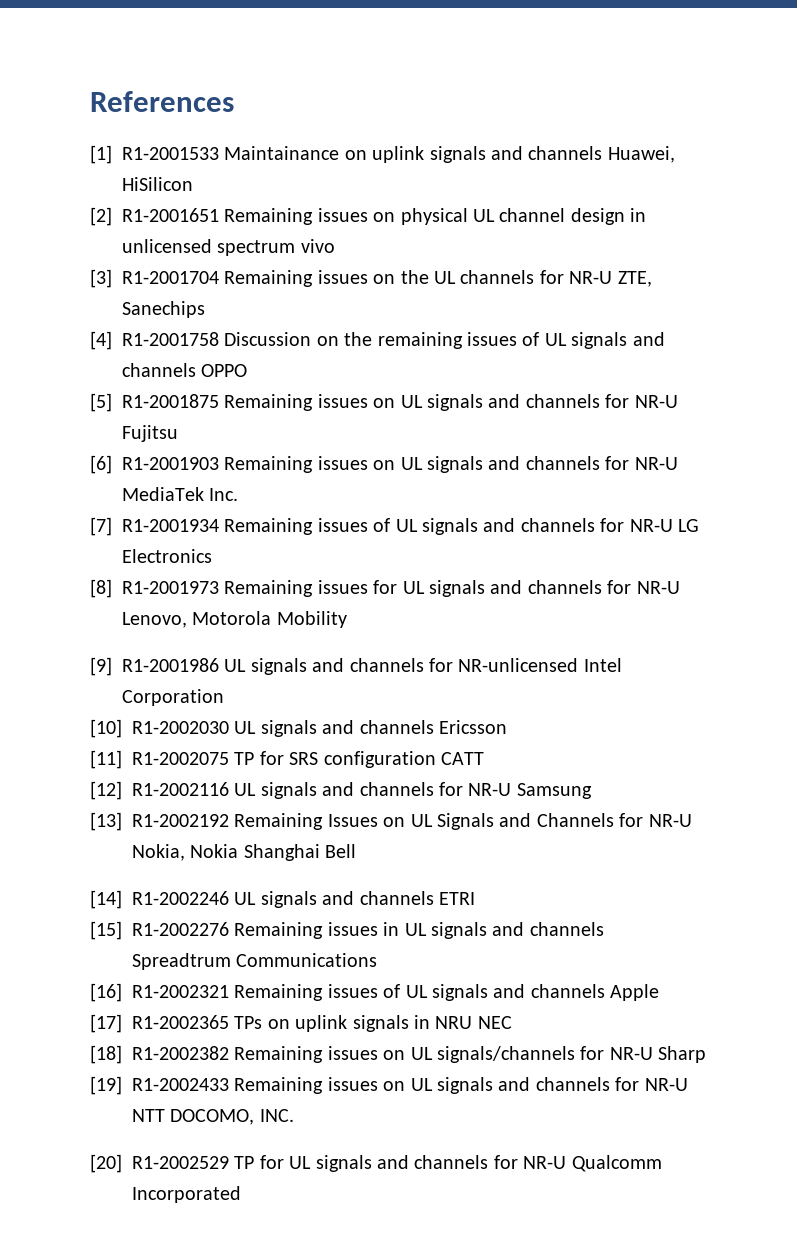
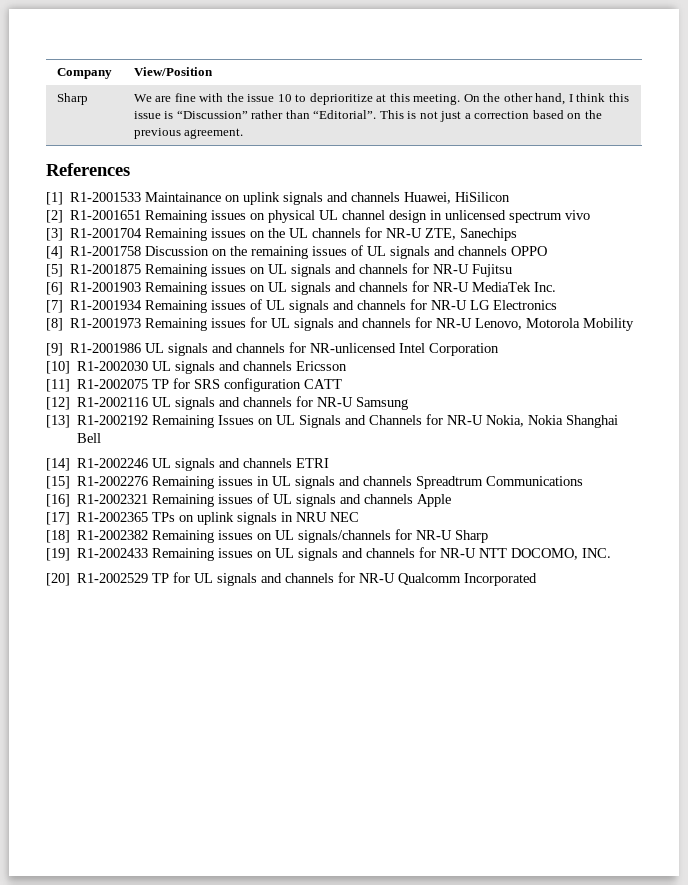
(90, 101) none -> [56,68,112,79] [133,67,213,76] [56,93,88,105] [133,93,629,105] [133,110,602,122] [133,128,244,139] Company | View/Position // Sharp | We are fine with the issue 10 to deprioritize at this meeting. On the other hand, I think this issue is “Discussion” rather than “Editorial”. This is not just a correction based on the previous agreement. //

